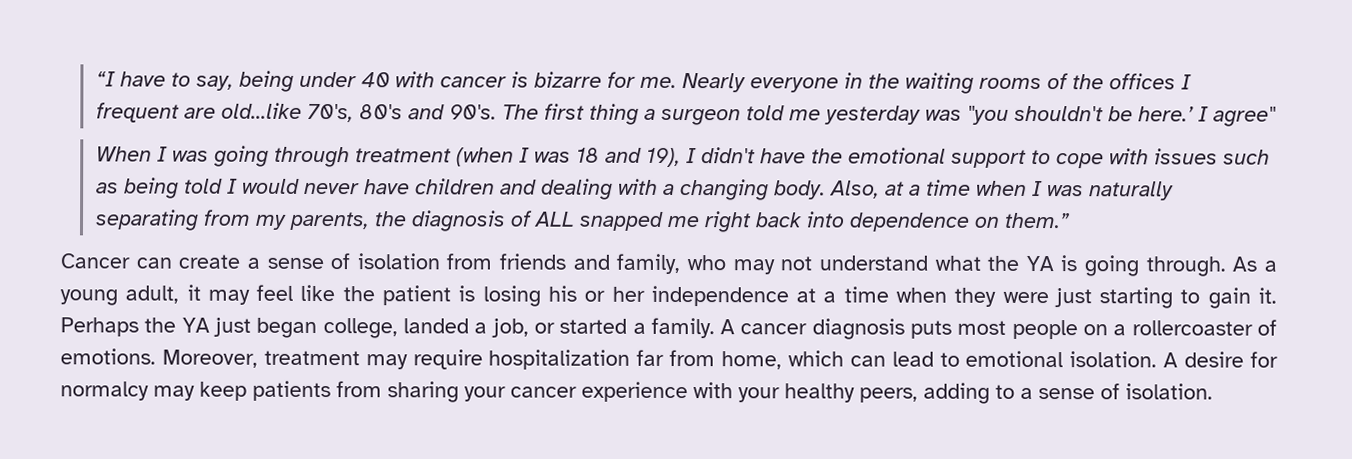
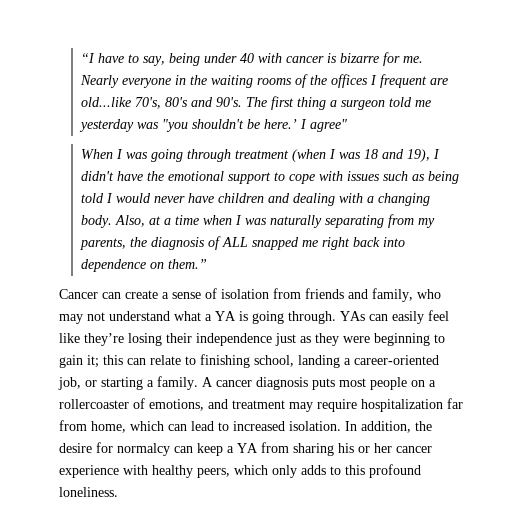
[987,255,1020,271] the -> [205,314,212,321] a
[1232,256,1278,272] [60,284,1277,309] [60,317,488,339] As a young adult, it may feel like the patient is losing his or her independence at a time when they were just starting to gain it. Perhaps the YA just began college, landed a -> [340,310,449,324] [59,333,445,346] [59,354,439,368] YAs can easily feel like they’re losing their independence just as they were beginning to gain it; this can relate to finishing school, landing a career-oriented
[559,318,628,334] started -> [101,377,143,390] starting
[60,348,258,368] emotions. Moreover, -> [149,399,228,411] emotions, and
[965,350,1279,368] [60,380,506,403] emotional isolation. A desire for normalcy may keep patients from sharing your -> [233,421,432,433] [59,442,392,456] increased isolation. In addition, the desire for normalcy can keep a YA from sharing his or her
[738,387,780,403] your -> (148, 470) none
[923,382,1213,404] adding to a sense of isolation. -> [234,464,421,478] [59,487,118,497] which only adds to this profound loneliness.

